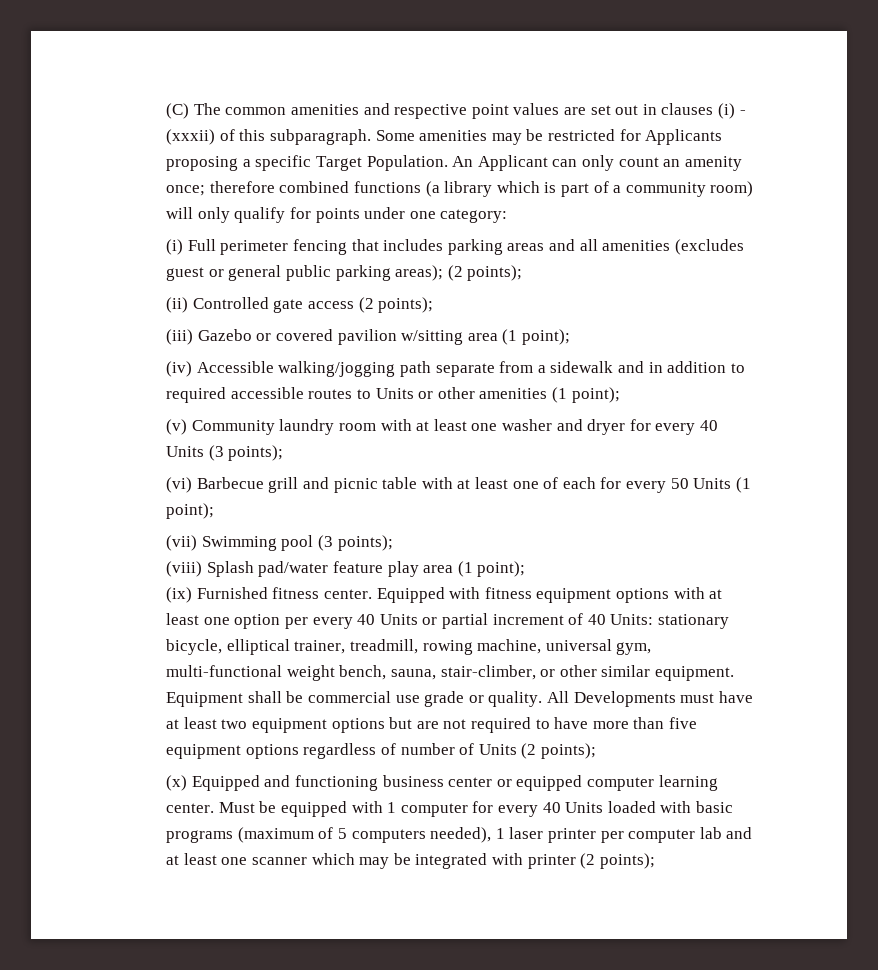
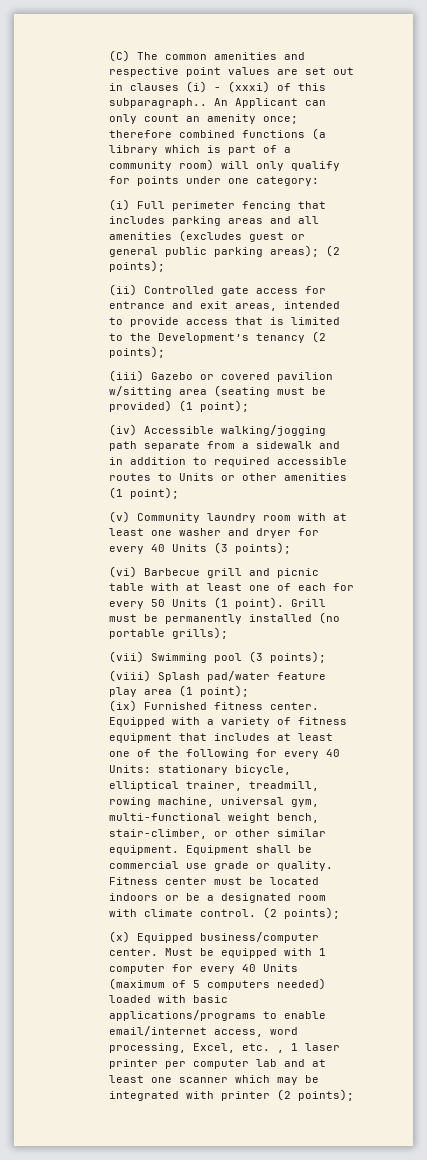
[166,129,216,145] (xxxii) -> [227,81,270,93] (xxxi)
[270,129,723,145] [166,155,448,171] subparagraph. Some amenities may be restricted for Applicants proposing a specific Target Population. -> [108,98,207,108] subparagraph..
(355, 305) none -> [304,286,326,294] [108,301,340,311] [108,317,340,327] [108,333,305,343] for entrance and exit areas, intended to provide access that is limited to the Development’s tenancy
(498, 337) none -> [213,385,326,397] [108,400,172,412] (seating must be provided)
[166,503,215,519] point); -> [234,597,326,609] [108,612,340,624] [108,627,228,639] point). Grill must be permanently installed (no portable grills);
[484,587,723,603] [166,613,584,629] fitness equipment options with at least one option per every 40 Units or partial increment of -> [206,717,347,727] [108,733,333,743] [108,749,319,759] a variety of fitness equipment that includes at least one of the following for every
[391,669,437,680] sauna, -> (319, 818) none
[546,691,753,707] [166,717,697,733] [166,743,596,759] [166,775,718,791] All Developments must have at least two equipment options but are not required to have more than five equipment options regardless of number of Units (2 points); // (x) Equipped and functioning business center or equipped computer learning -> [108,877,319,885] [108,893,326,903] [108,907,340,919] [108,931,319,943] Fitness center must be located indoors or be a designated room with climate control. (2 points); // (x) Equipped business/computer
[607,801,733,813] [166,827,492,843] loaded with basic programs (maximum of 5 computers needed), -> [108,978,326,990] [108,995,228,1003] [108,1010,326,1021] [108,1026,298,1037] [108,1043,284,1053] (maximum of 5 computers needed) loaded with basic applications/programs to enable email/internet access, word processing, Excel, etc. ,

